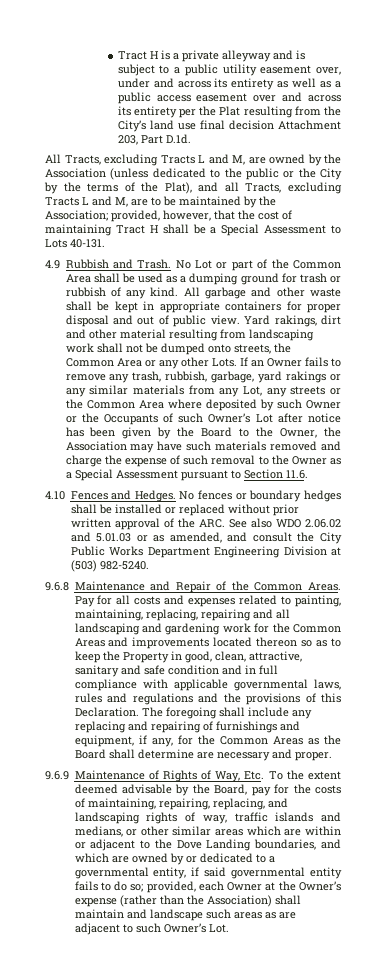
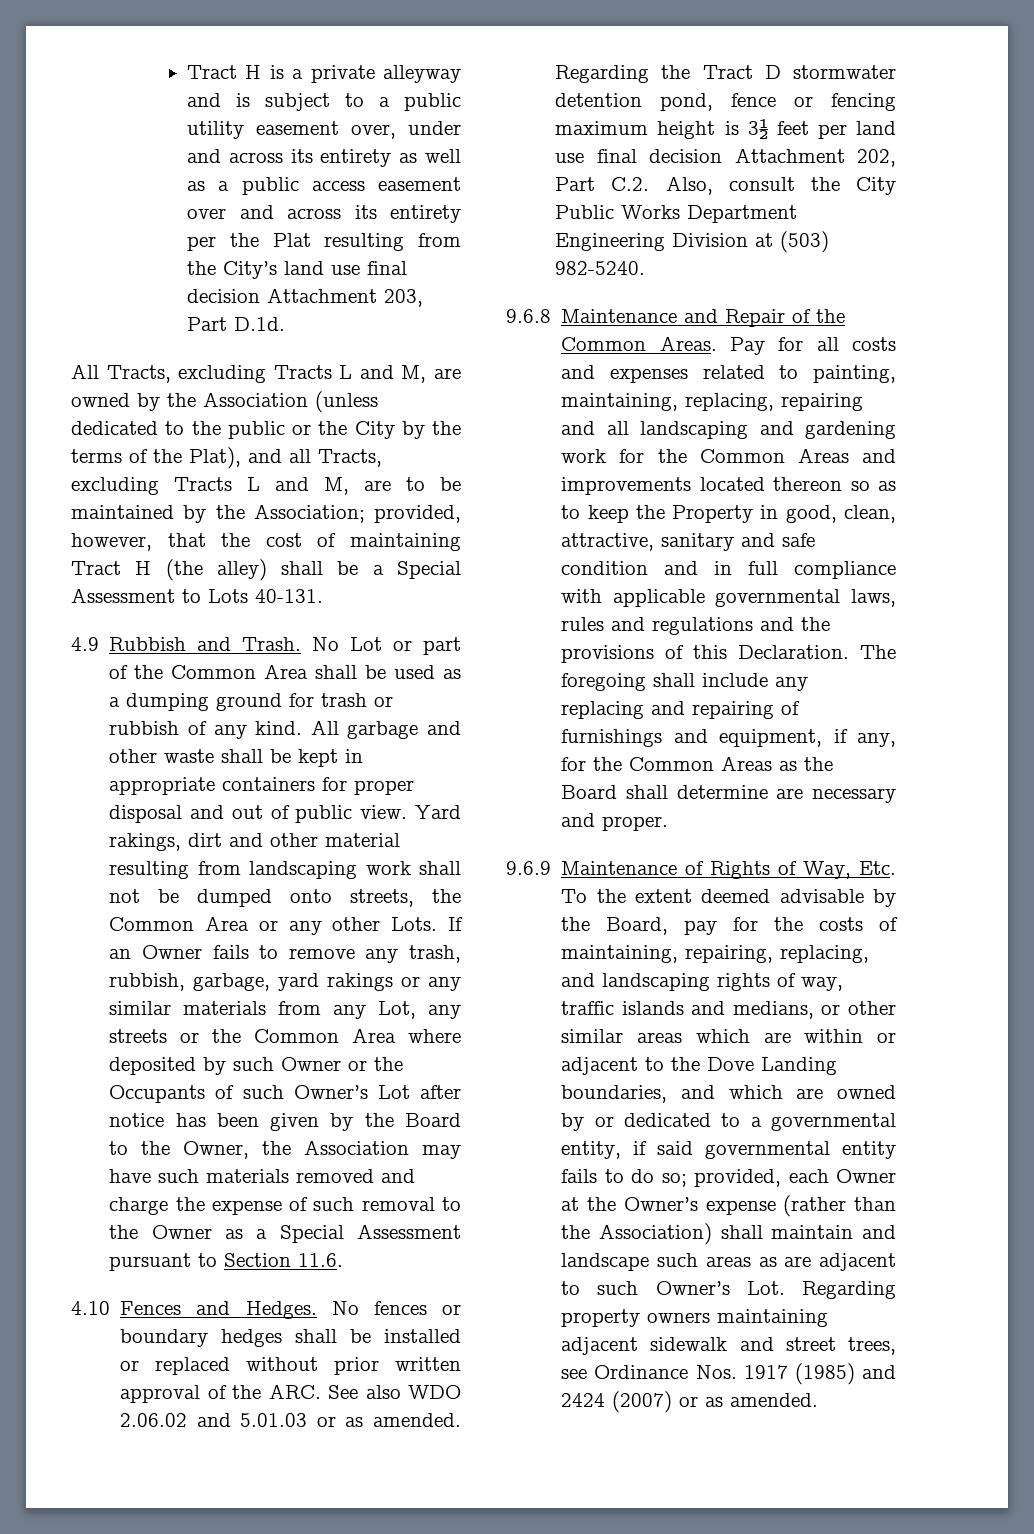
(159, 229) none -> [165,559,267,581] (the alley)
[169,532,248,543] amended, and -> [373,1413,462,1427] [555,65,896,83] [555,93,896,111] [555,119,896,139] [555,148,896,167] [555,176,713,195] amended. Regarding the Tract D stormwater detention pond, fence or fencing maximum height is 3½ feet per land use final decision Attachment 202, Part C.2. Also,
(229, 928) none -> [802,1281,896,1299] [561,1309,829,1327] [561,1337,896,1355] [561,1363,896,1385] [561,1391,819,1413] Regarding property owners maintaining adjacent sidewalk and street trees, see Ordinance Nos. 1917 (1985) and 2424 (2007) or as amended.

